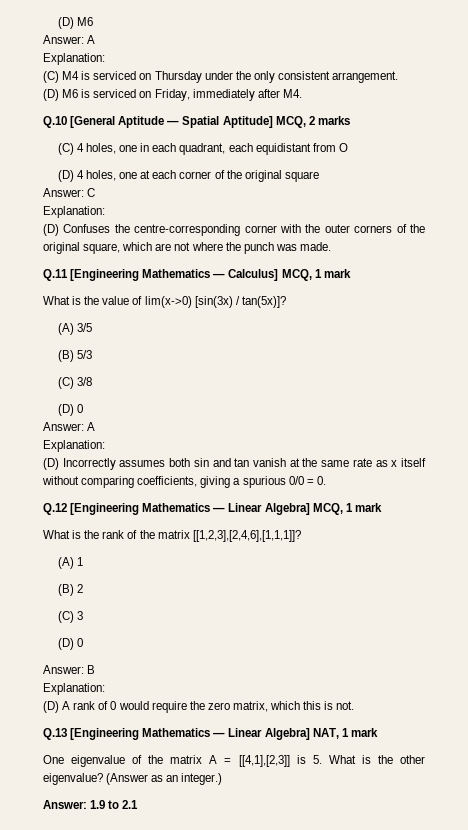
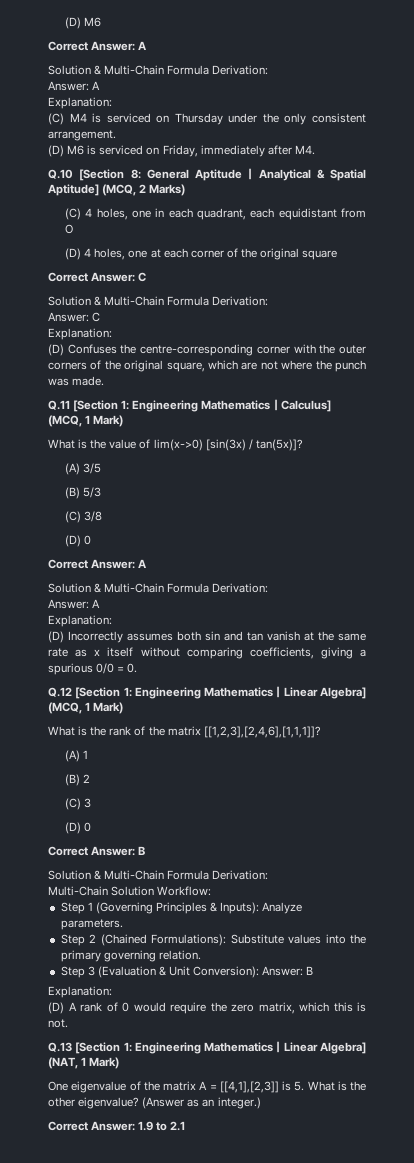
[57,17,93,29] (D) M6 -> [65,17,102,29] [48,41,148,51] [48,65,269,75] (D) M6 // Correct Answer: A // Solution & Multi-Chain Formula Derivation:
[70,116,350,128] [General Aptitude — Spatial Aptitude] MCQ, 2 marks -> [79,168,366,181] [48,184,186,196] [Section 8: General Aptitude | Analytical & Spatial Aptitude] (MCQ, 2 Marks)
(319, 176) none -> [48,272,147,282] [48,296,269,306] // Correct Answer: C // Solution & Multi-Chain Formula Derivation:
[70,269,351,281] [Engineering Mathematics — Calculus] MCQ, 1 mark -> [73,399,331,412] [48,415,124,427] [Section 1: Engineering Mathematics | Calculus] (MCQ, 1 Mark)
(83, 408) none -> [48,559,148,569] [48,583,269,593] // Correct Answer: A // Solution & Multi-Chain Formula Derivation:
[70,503,382,515] [Engineering Mathematics — Linear Algebra] MCQ, 1 mark -> [75,686,366,699] [48,702,124,714] [Section 1: Engineering Mathematics | Linear Algebra] (MCQ, 1 Mark)
(83, 642) none -> [48,846,146,856] [48,870,269,880] [48,886,212,896] [60,902,303,914] [60,919,123,930] [60,934,367,946] [60,950,201,962] [60,966,260,978] Correct Answer: B // Solution & Multi-Chain Formula Derivation: // Multi-Chain Solution Workflow: // Step 1 (Governing Principles & Inputs): Analyze parameters. // Step 2 (Chained Formulations): Substitute values into the primary governing relation. // Step 3 (Evaluation & Unit Conversion):
[70,728,378,740] [Engineering Mathematics — Linear Algebra] NAT, 1 mark -> [75,1041,366,1054] [48,1057,120,1069] [Section 1: Engineering Mathematics | Linear Algebra] (NAT, 1 Mark)
(223, 779) none -> [48,1121,88,1131] Correct

